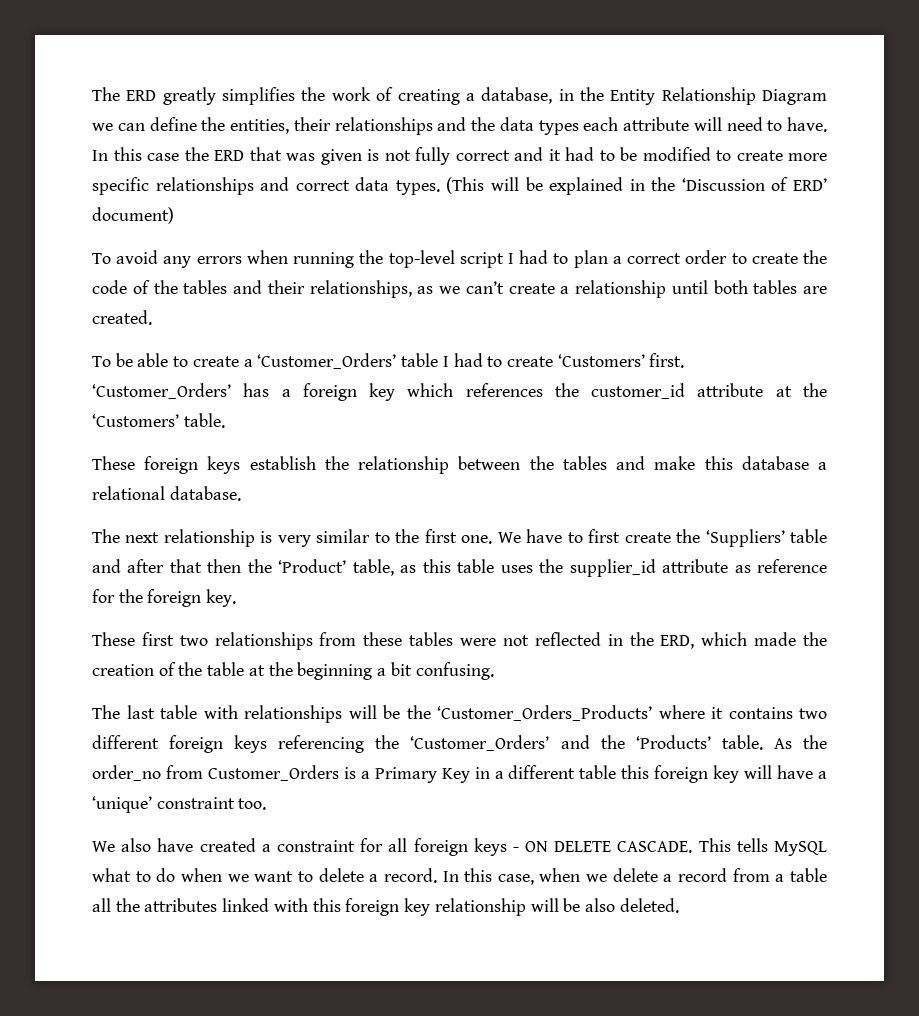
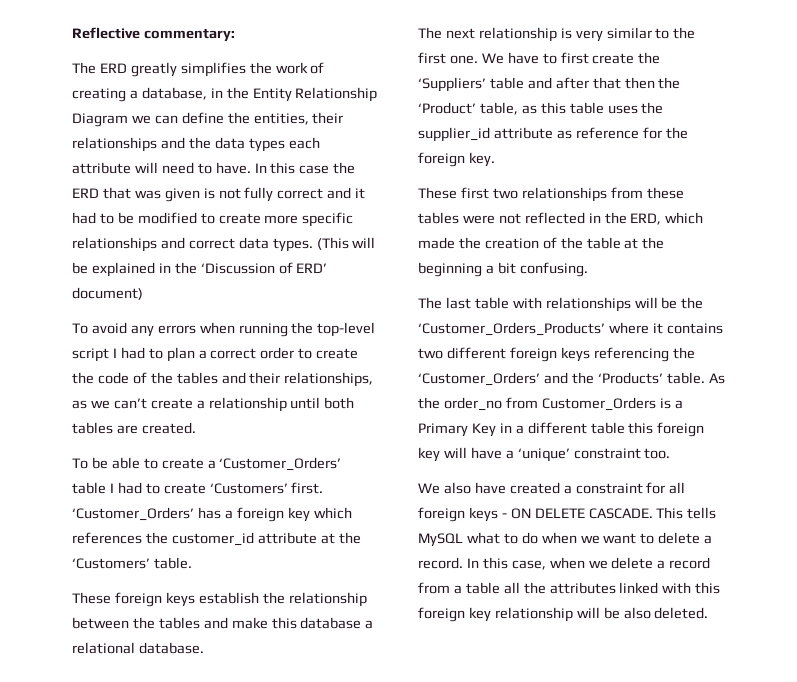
(92, 94) none -> [72,27,235,42] Reflective commentary: //

